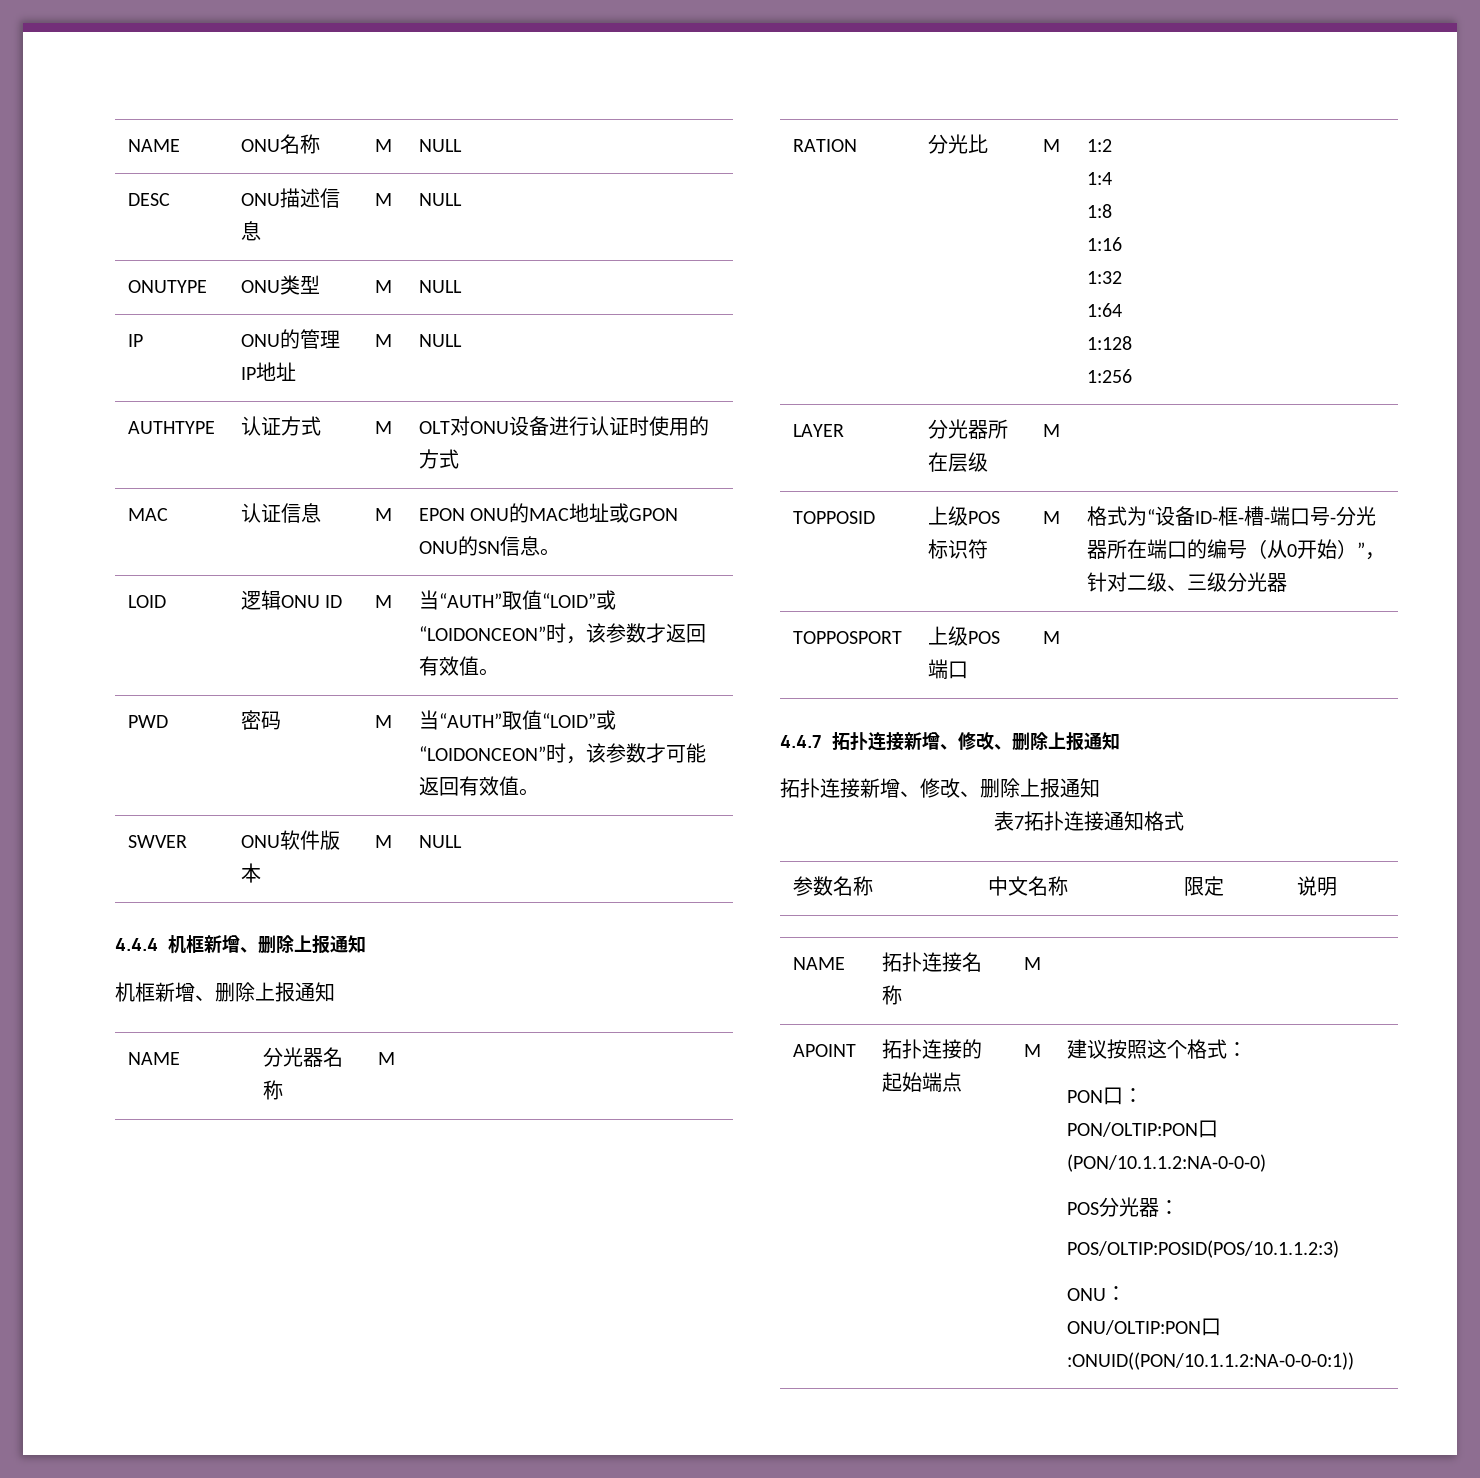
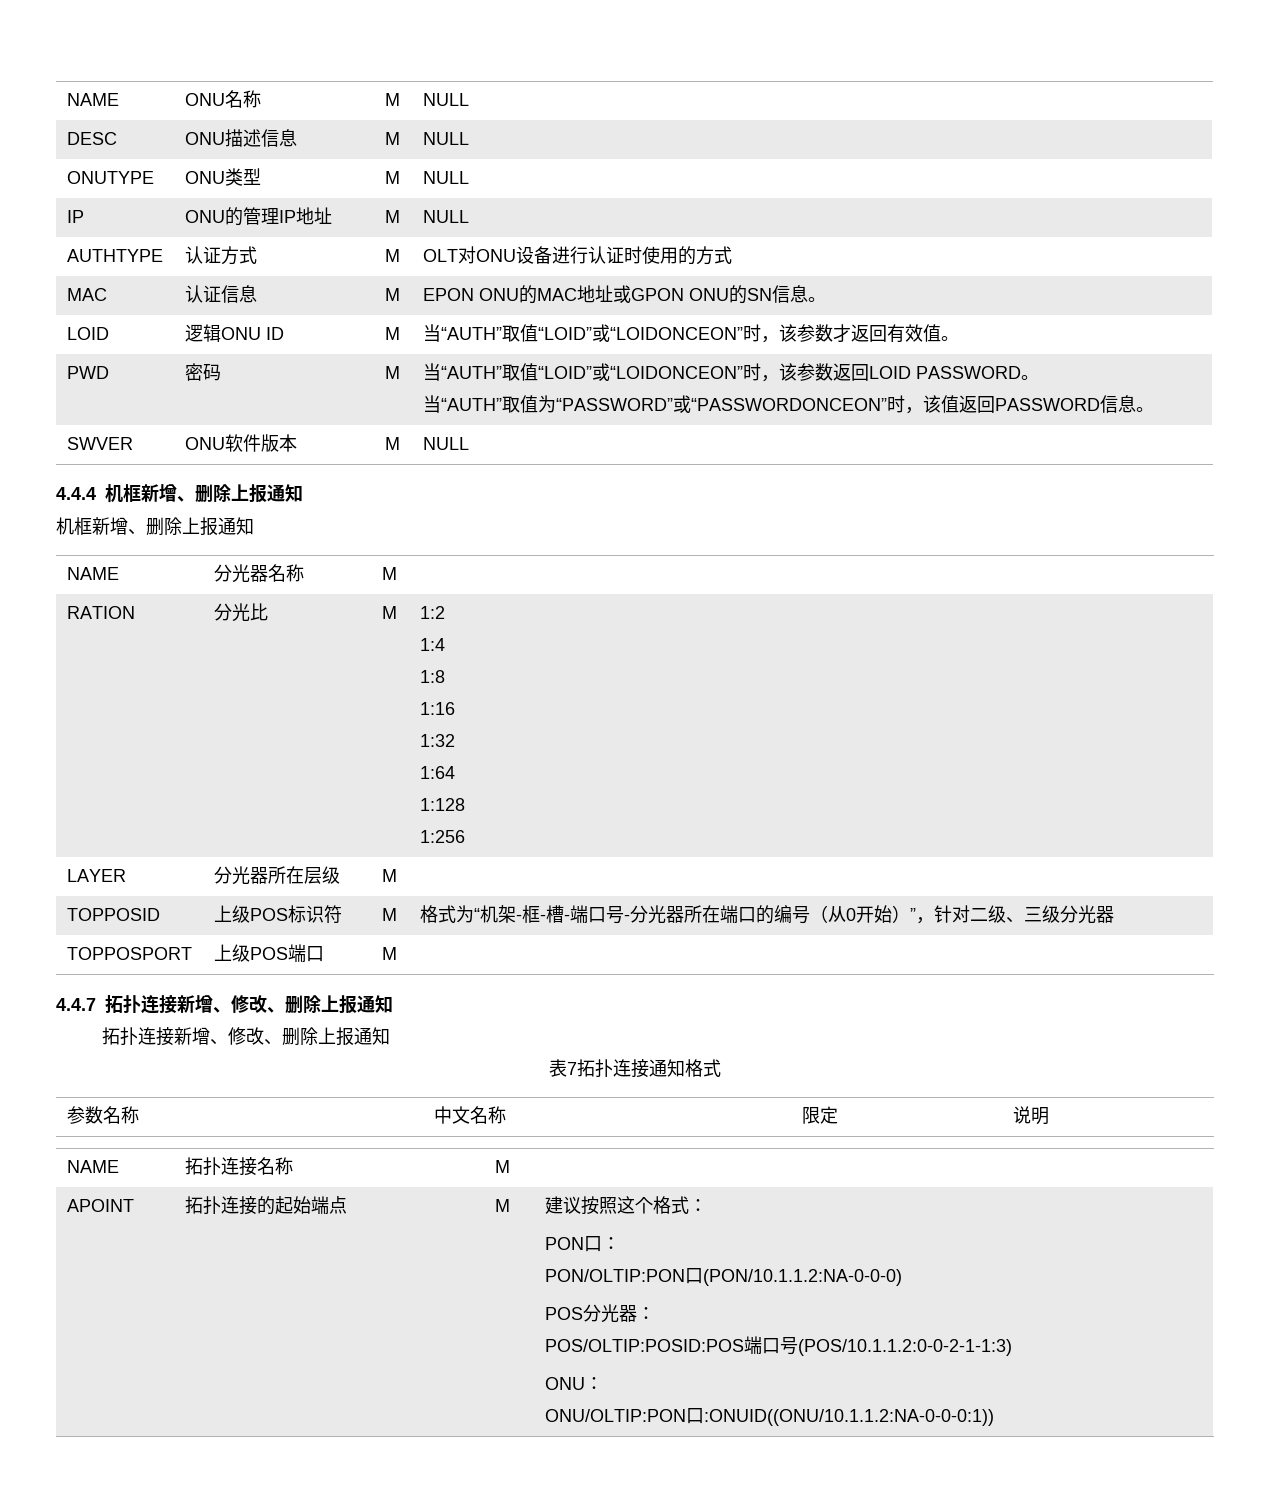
[645,743,706,763] [418,776,519,796] 才可能返回有效值 -> [832,363,1039,381] [422,395,1136,414] 返回LOID PASSWORD。 // 当“AUTH”取值为“PASSWORD”或“PASSWORDONCEON”时，该值返回PASSWORD信息
[1154,506,1218,526] 设备ID- -> [479,905,522,923] 机架-
[1066,1240,1339,1258] POS/OLTIP:POSID(POS/10.1.1.2:3) -> [544,1336,1012,1356] POS/OLTIP:POSID:POS端口号(POS/10.1.1.2:0-0-2-1-1:3)
[1066,1352,1354,1370] :ONUID((PON/10.1.1.2:NA-0-0-0:1)) -> [703,1409,994,1426] :ONUID((ONU/10.1.1.2:NA-0-0-0:1))

